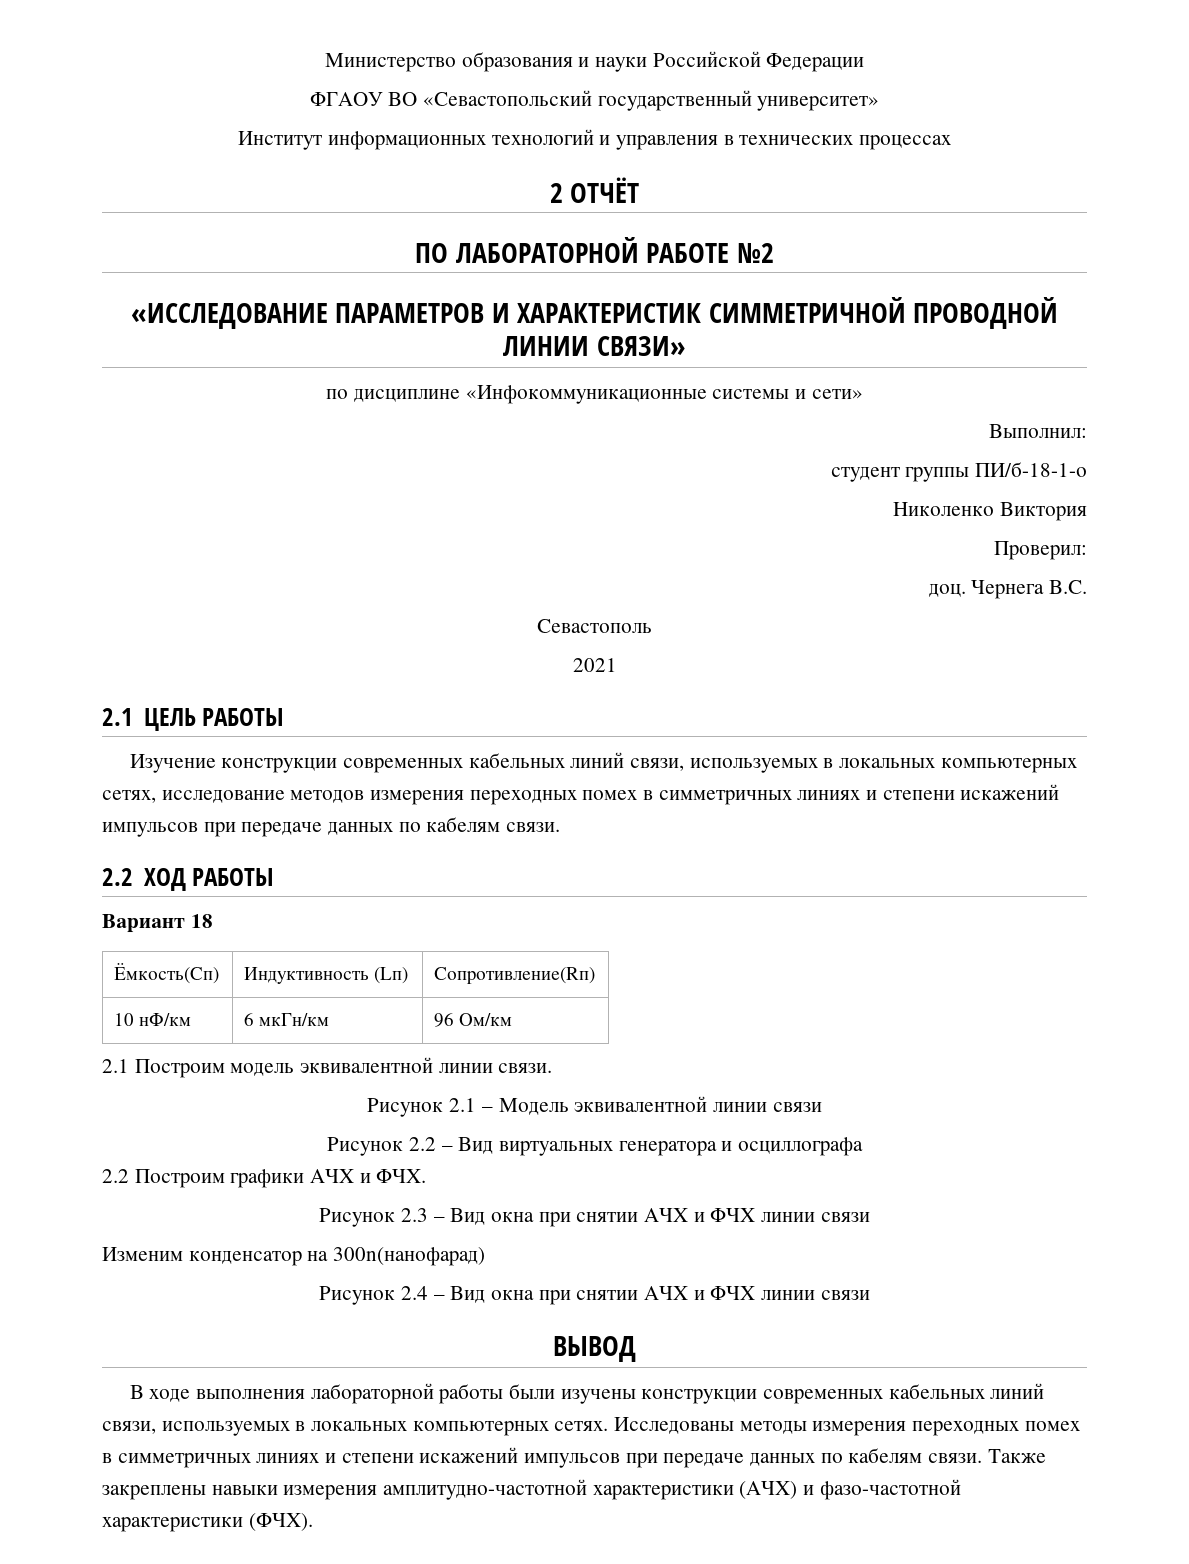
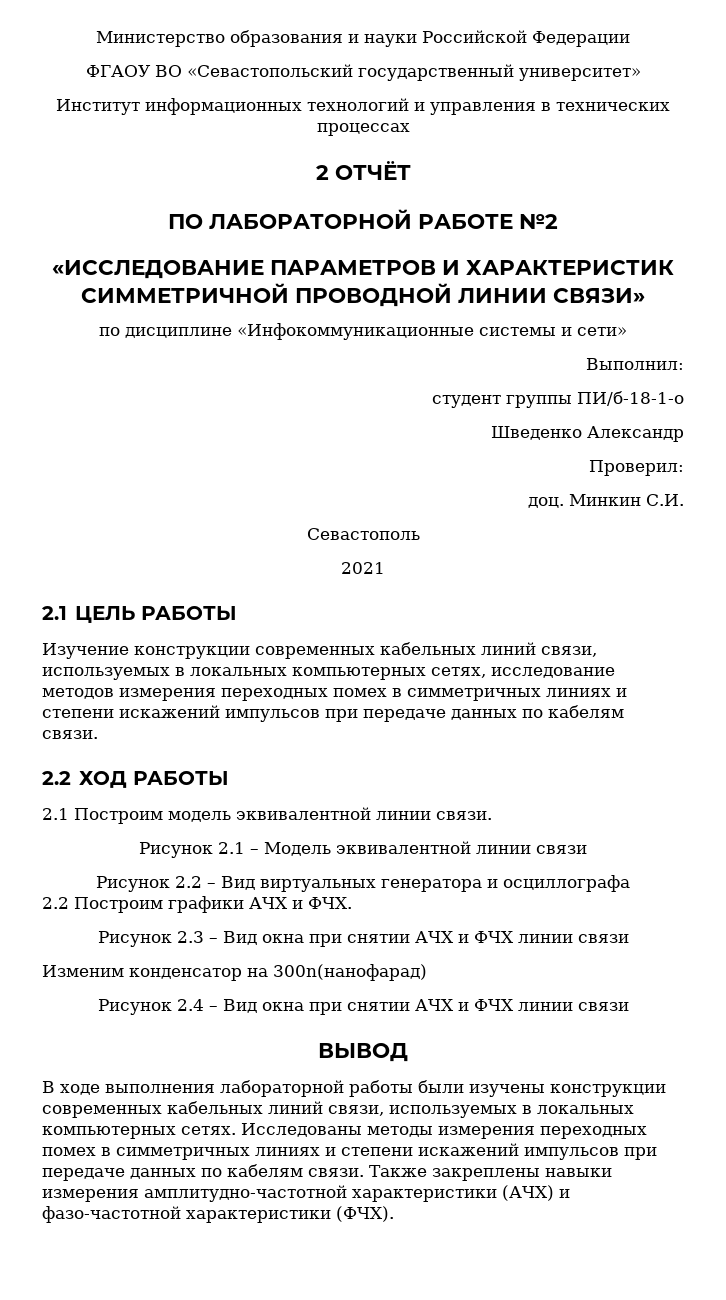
[893,502,1087,521] Николенко Виктория -> [491,426,684,442] Шведенко Александр
[971,580,1087,599] Чернега В.С. -> [569,494,684,506] Минкин С.И.
[102,914,213,933] [114,963,220,984] [244,967,409,984] [434,967,596,984] [114,1013,192,1026] [244,1013,330,1026] [434,1013,513,1027] // Вариант 18 // Ёмкость(Cп) | Индуктивность (Lп) | Сопротивление(Rп) // 10 нФ/км | 6 мкГн/км | 96 Ом/км -> (230, 778) none

